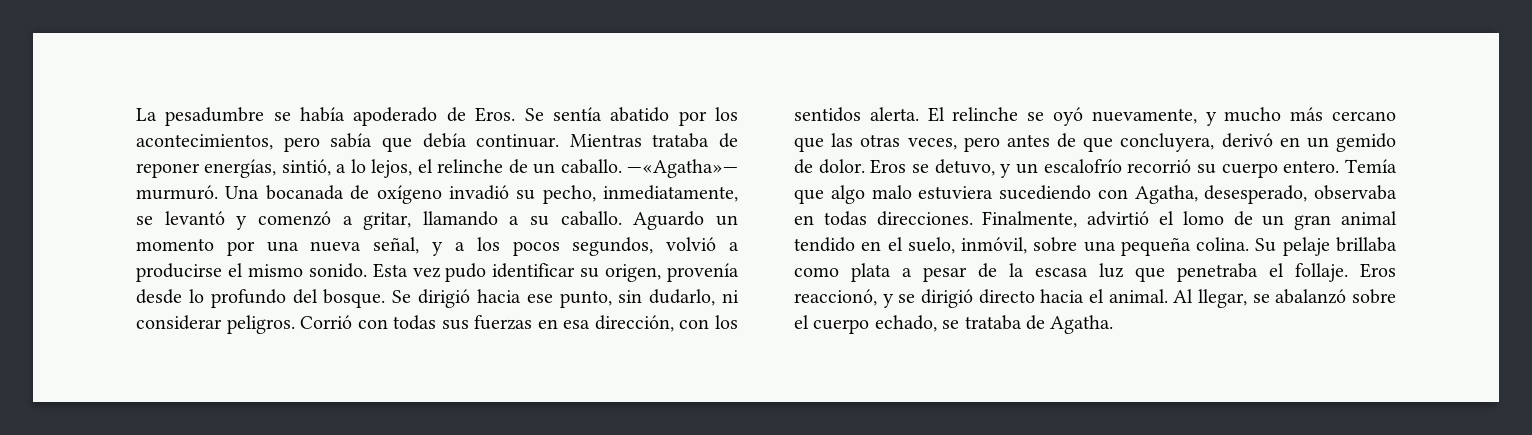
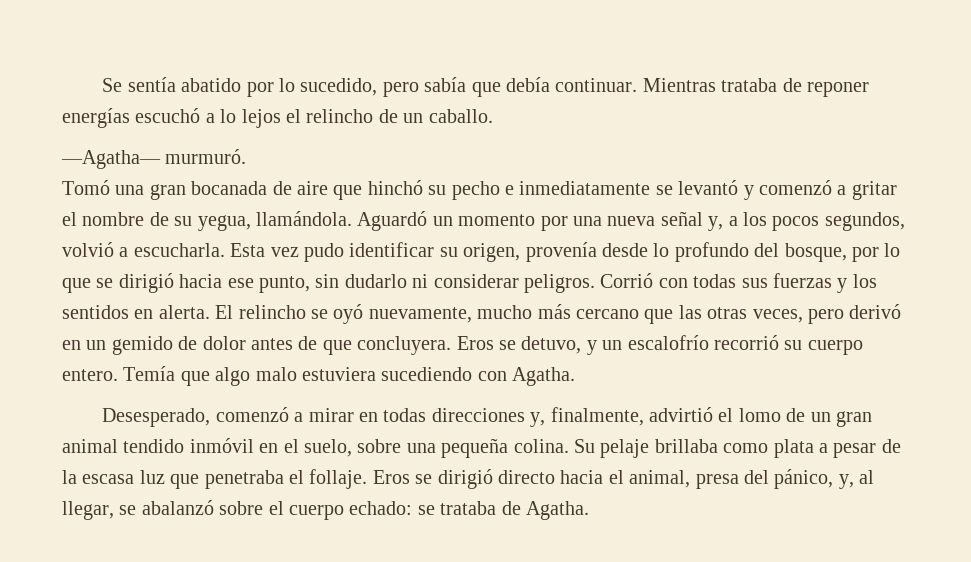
[136,107,516,126] La pesadumbre se había apoderado de Eros. -> (102, 85) none
[715,107,739,121] [136,134,273,150] los acontecimientos, -> [279,78,378,96] lo sucedido,
[204,159,504,178] energías, sintió, a lo lejos, el relinche -> [62,108,374,128] energías escuchó a lo lejos el relincho
[627,159,738,178] —«Agatha»— -> [61,150,161,169] // —Agatha—
[225,185,738,204] Una bocanada de oxígeno invadió su pecho, inmediatamente, -> [62,180,651,200] // Tomó una gran bocanada de aire que hinchó su pecho e inmediatamente
[363,211,705,230] gritar, llamando a su caballo. Aguardo -> [851,181,897,200] [62,211,428,231] gritar el nombre de su yegua, llamándola. Aguardó
[373,237,444,256] señal, y -> [660,211,724,231] señal y,
[136,263,367,282] producirse el mismo sonido. -> [133,243,225,257] escucharla.
[323,289,412,308] bosque. Se -> [784,243,901,262] [62,278,114,293] bosque, por lo que se
[649,289,716,306] dudarlo, -> [344,274,407,288] dudarlo
[537,315,710,332] en esa dirección, con -> [837,278,848,293] y
(861, 114) none -> [134,309,154,319] en
[952,107,1019,121] relinche -> [238,305,306,319] relincho
[1205,112,1217,126] y -> (472, 315) none
[1006,133,1215,152] antes de que concluyera, -> (844, 316) none
[818,159,865,174] dolor. -> [202,336,452,355] dolor antes de que concluyera.
[1134,185,1397,204] [794,211,1078,228] Agatha, desesperado, observaba en todas direcciones. Finalmente, -> [512,367,576,386] [102,407,644,427] Agatha. // Desesperado, comenzó a mirar en todas direcciones y, finalmente,
(855, 244) none -> [189,438,254,453] inmóvil
[961,237,1028,254] inmóvil, -> (352, 448) none
[794,289,894,308] reaccionó, y -> (410, 477) none
[1108,289,1194,303] animal. Al -> [629,469,875,489] animal, presa del pánico, y, al
[874,315,937,332] echado, -> [349,501,413,515] echado:

